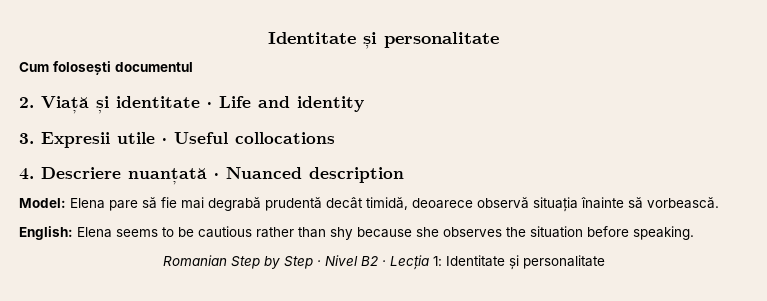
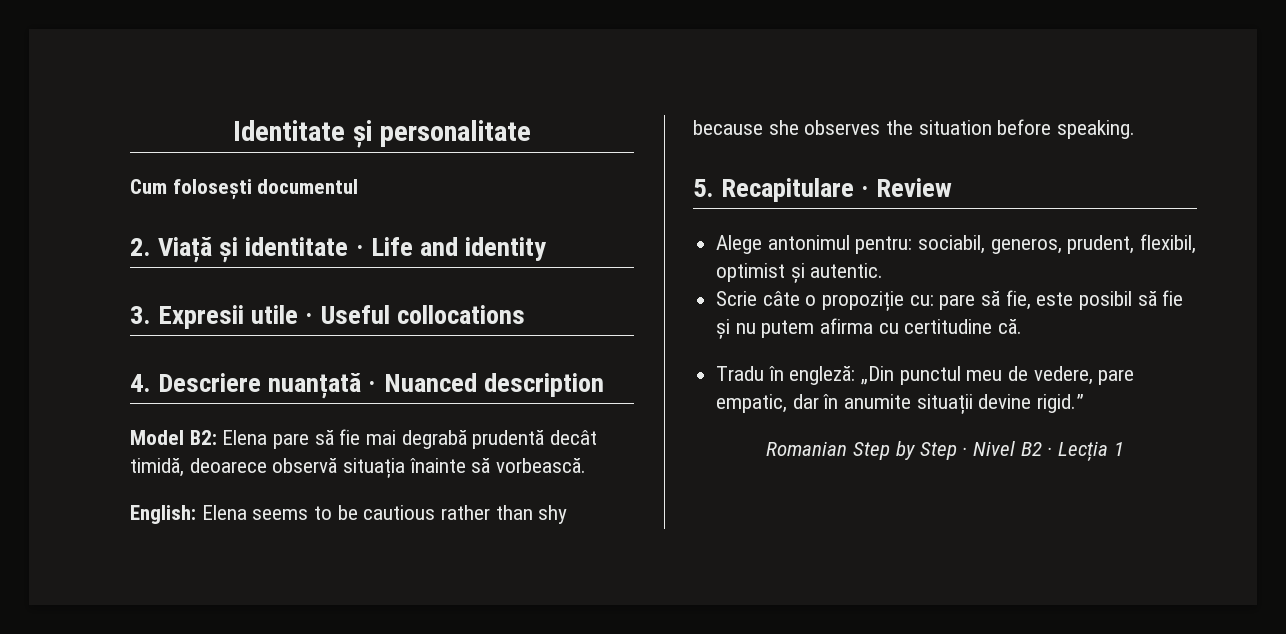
[19,198,66,208] Model: -> [130,430,217,445] Model B2:
(694, 233) none -> [693,178,953,202] [716,234,1197,254] [716,263,884,283] [716,290,1184,312] [716,318,1023,339] [716,366,1135,385] [716,394,1085,415] // 5. Recapitulare · Review // Alege antonimul pentru: sociabil, generos, prudent, flexibil, optimist și autentic. // Scrie câte o propoziție cu: pare să fie, este posibil să fie și nu putem afirma cu certitudine că. // Tradu în engleză: „Din punctul meu de vedere, pare empatic, dar în anumite situații devine rigid.”
[432,255,605,270] 1: Identitate și personalitate -> [1113,442,1124,456] 1

